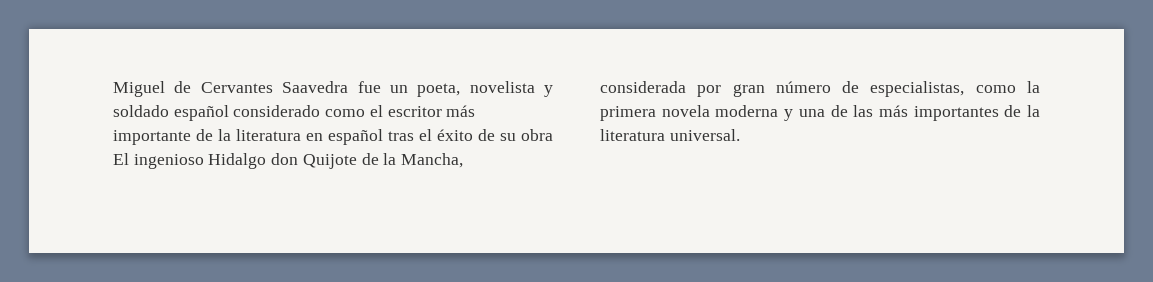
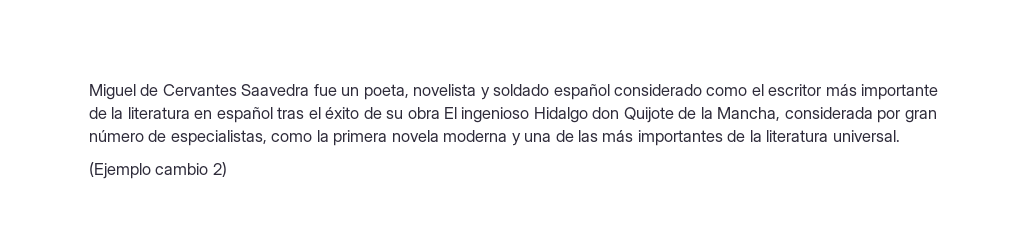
(740, 135) none -> [89,162,227,179] // (Ejemplo cambio 2)

